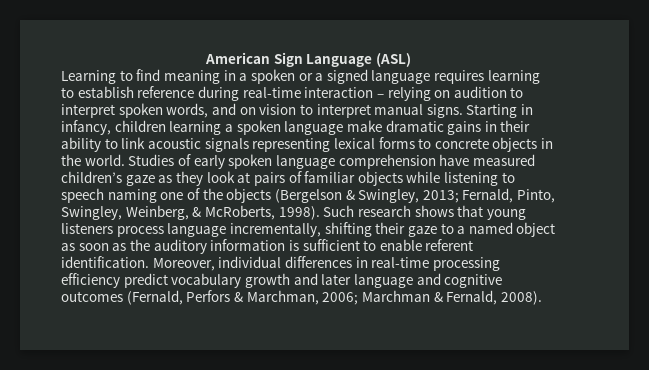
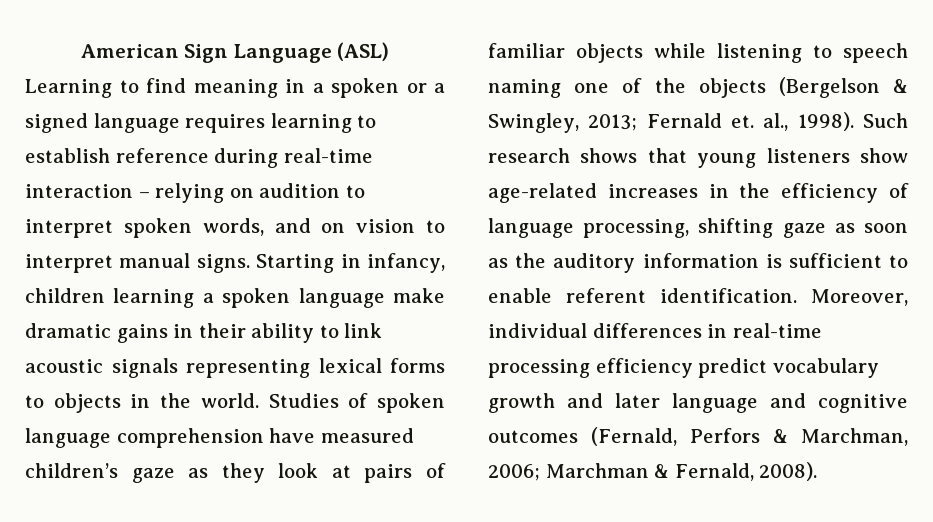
[434,138,489,149] concrete -> (44, 401) none
[193,155,225,169] early -> (369, 400) none
[462,188,556,203] [61,205,275,220] Fernald, Pinto, Swingley, Weinberg, & McRoberts, -> [646,113,789,131] Fernald et. al.,
[116,222,556,237] process language incrementally, shifting their gaze to a named object -> [860,148,909,163] [488,183,909,203] [488,218,826,238] show age-related increases in the efficiency of language processing, shifting gaze

